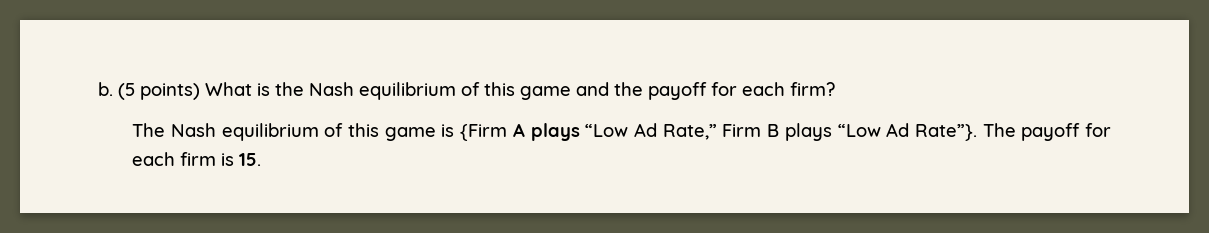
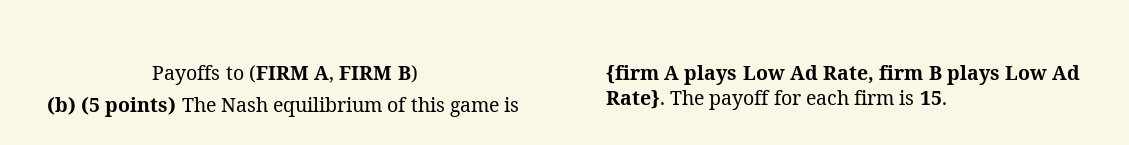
[98,82,835,100] b. (5 points) What is the Nash equilibrium of this game and the payoff for each firm? // -> [152,65,418,85] [46,96,177,117] Payoffs to (FIRM A, FIRM B) // (b) (5 points)
[460,124,508,141] {Firm -> [605,65,659,84] {firm
[585,123,977,141] “Low Ad Rate,” Firm B plays “Low Ad Rate”}. -> [742,65,1081,85] [605,90,665,109] Low Ad Rate, firm B plays Low Ad Rate}.

